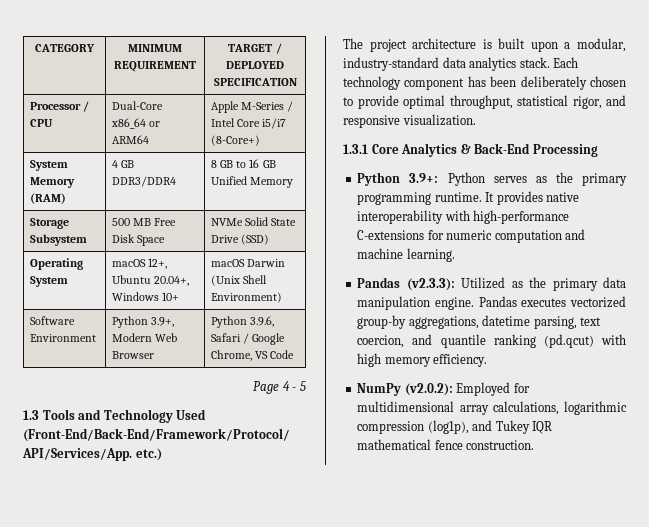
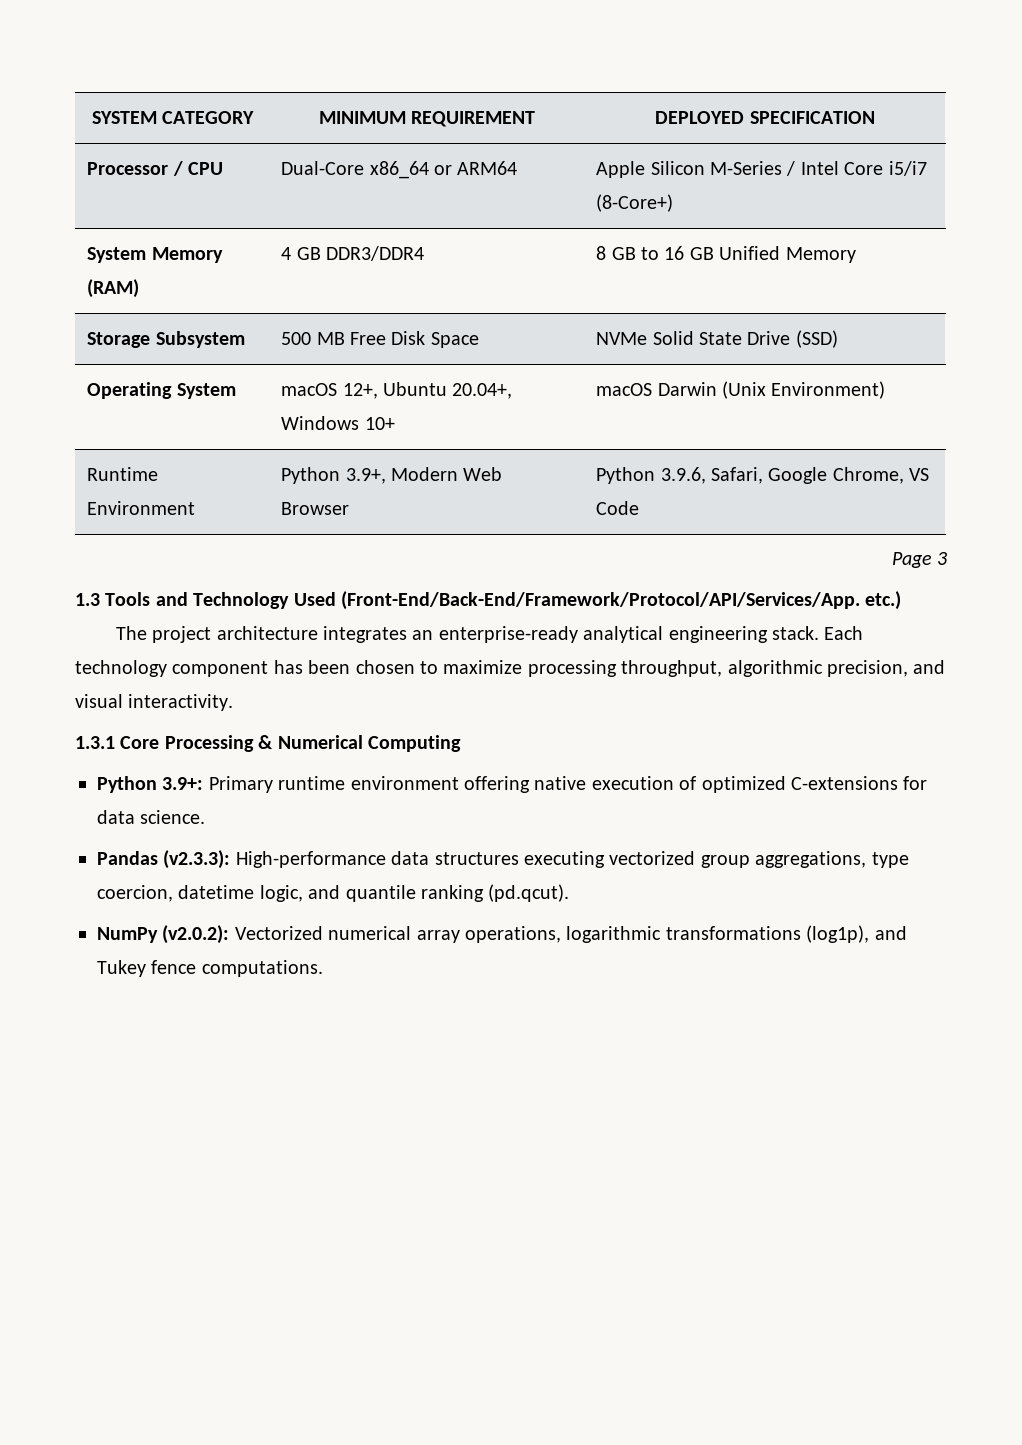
(35, 48) none -> [91,111,157,124] SYSTEM
[228,43,282,54] TARGET / -> (536, 119) none
(240, 107) none -> [650,161,705,175] Silicon
[243,275,268,284] Shell -> (767, 390) none
[30,316,76,325] Software -> [87,467,159,481] Runtime
[211,333,250,344] Safari / -> [711,467,764,484] Safari,
[282,381,306,391] 4 - 5 -> [937,552,947,565] 3
[482,38,626,52] [343,57,517,71] is built upon a modular, industry-standard data analytics -> [322,626,768,643] integrates an enterprise-ready analytical engineering
[520,76,587,90] deliberately -> (351, 667) none
[357,95,626,109] [343,114,476,128] [343,143,598,157] [357,172,627,186] [357,191,580,205] [357,210,570,224] [357,229,586,243] [357,248,455,262] [357,277,626,291] [357,296,626,310] [357,315,602,329] [357,334,626,348] [357,353,488,367] [357,382,530,396] [357,401,627,415] [357,420,553,434] [357,439,535,450] provide optimal throughput, statistical rigor, and responsive visualization. // 1.3.1 Core Analytics & Back-End Processing // Python 3.9+: Python serves as the primary programming runtime. It provides native interoperability with high-performance C-extensions for numeric computation and machine learning. // Pandas (v2.3.3): Utilized as the primary data manipulation engine. Pandas executes vectorized group-by aggregations, datetime parsing, text coercion, and quantile ranking (pd.qcut) with high memory efficiency. // NumPy (v2.0.2): Employed for multidimensional array calculations, logarithmic compression (log1p), and Tukey IQR mathematical fence construction. -> [443,660,946,677] [75,694,234,711] [75,735,461,752] [97,776,928,793] [97,810,206,824] [97,850,909,869] [97,884,570,902] [97,925,907,944] [97,960,323,977] maximize processing throughput, algorithmic precision, and visual interactivity. // 1.3.1 Core Processing & Numerical Computing // Python 3.9+: Primary runtime environment offering native execution of optimized C-extensions for data science. // Pandas (v2.3.3): High-performance data structures executing vectorized group aggregations, type coercion, datetime logic, and quantile ranking (pd.qcut). // NumPy (v2.0.2): Vectorized numerical array operations, logarithmic transformations (log1p), and Tukey fence computations.

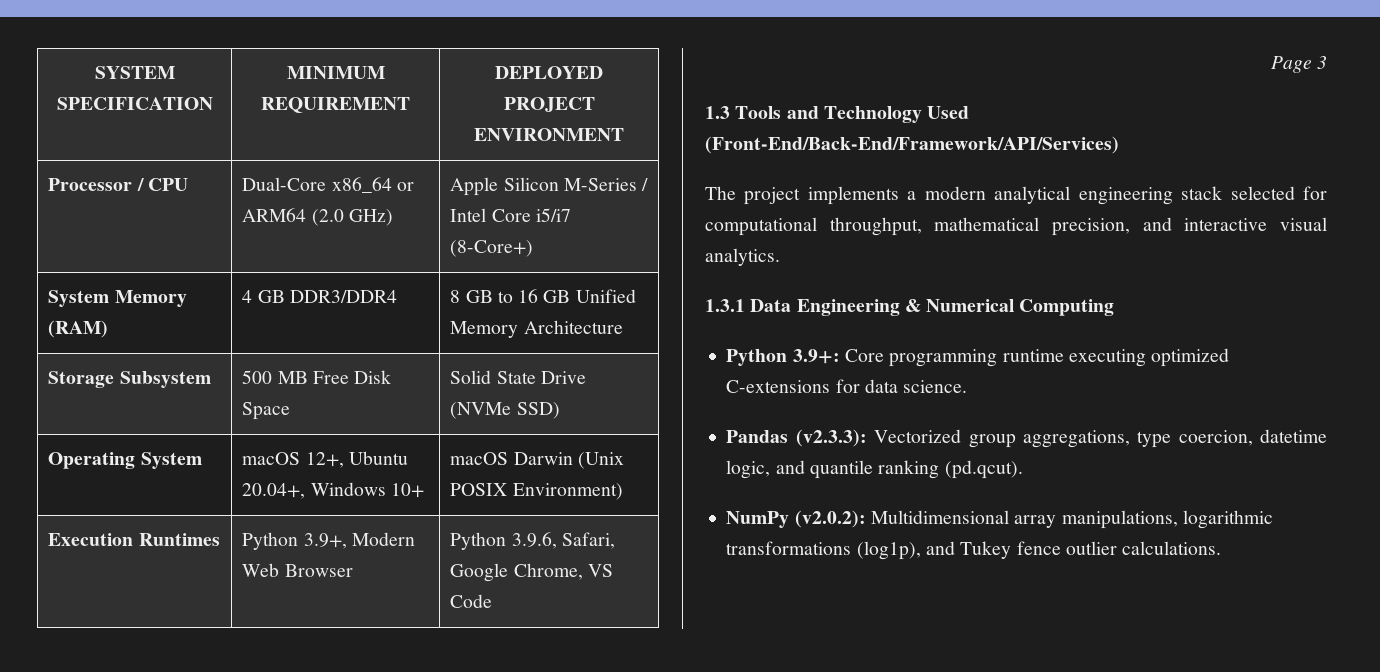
[162,111,255,124] CATEGORY -> [56,97,213,110] SPECIFICATION
[749,111,875,124] SPECIFICATION -> [503,97,595,112] [474,128,624,141] PROJECT ENVIRONMENT
(518, 168) none -> [311,209,393,226] (2.0 GHz)
(856, 255) none -> [523,320,623,334] Architecture
[596,332,648,345] NVMe -> (291, 411) none
[795,330,838,348] (SSD) -> [450,402,560,419] (NVMe SSD)
(767, 390) none -> [450,483,508,496] POSIX
[87,467,159,481] [87,501,196,515] Runtime Environment -> [48,533,220,546] Execution Runtimes
[341,591,902,610] (Front-End/Back-End/Framework/Protocol/API/Services/App. etc.) -> [705,136,1119,154] (Front-End/Back-End/Framework/API/Services)
[216,626,864,643] [75,660,946,677] [75,694,234,711] architecture integrates an enterprise-ready analytical engineering stack. Each technology component has been chosen to maximize processing throughput, algorithmic precision, and visual interactivity. -> [807,186,1327,205] [705,217,1327,236] [705,248,780,266] implements a modern analytical engineering stack selected for computational throughput, mathematical precision, and interactive visual analytics.
[120,735,254,752] Core Processing -> [750,299,900,316] Data Engineering
[208,776,697,793] Primary runtime environment offering native execution of -> [844,349,1146,367] Core programming runtime executing
[235,851,696,868] High-performance data structures executing vectorized -> [874,429,962,443] Vectorized
[234,926,561,943] Vectorized numerical array operations, -> [870,510,1178,529] Multidimensional array manipulations,
[201,960,323,977] computations. -> [1065,541,1222,555] outlier calculations.

